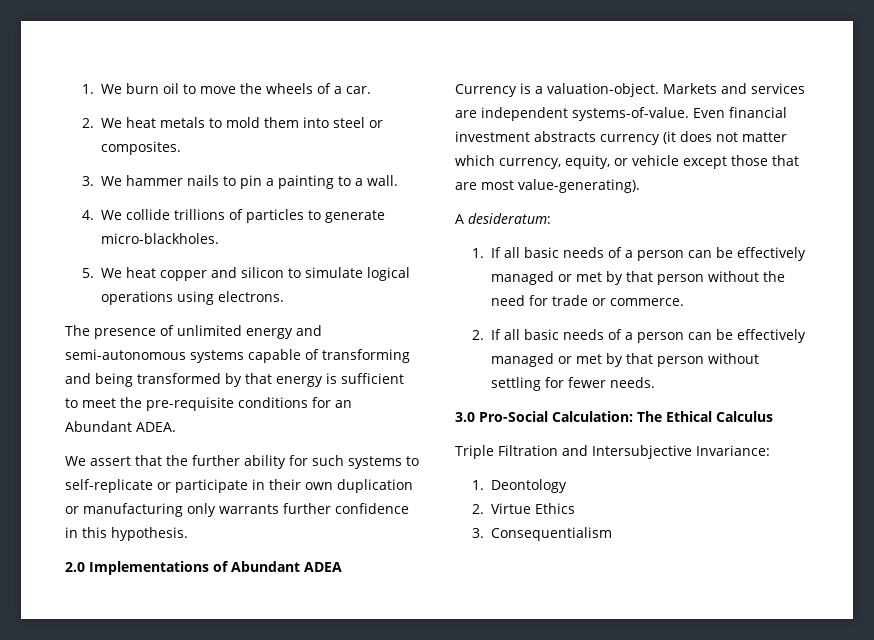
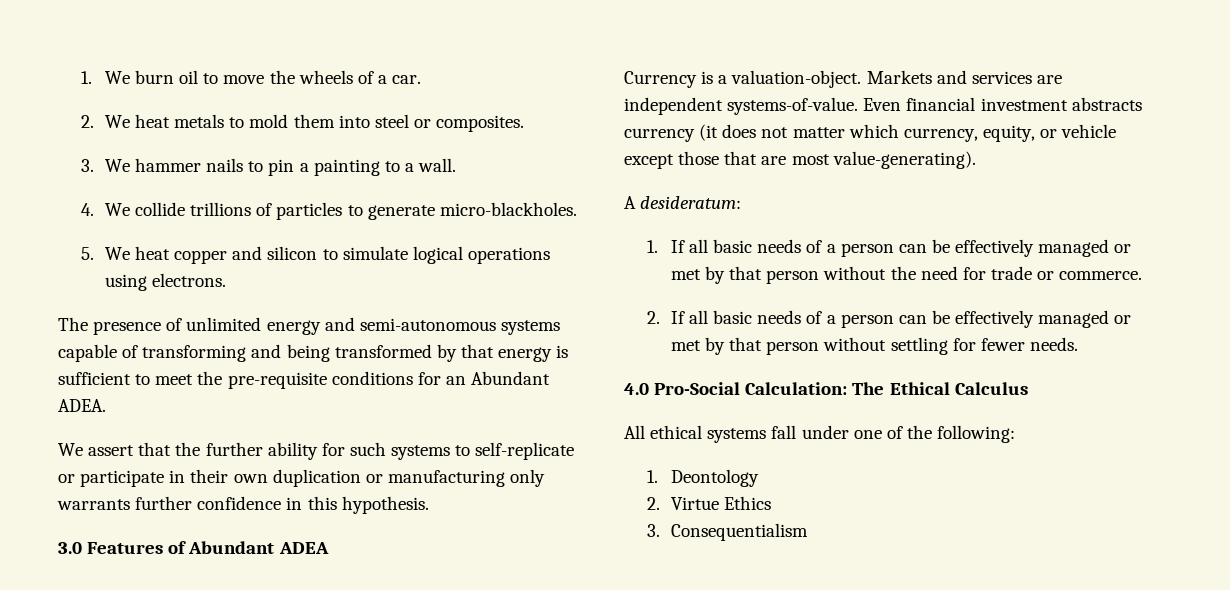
[65,561,209,575] 2.0 Implementations -> [58,542,164,554] 3.0 Features
[455,412,475,422] 3.0 -> [624,383,649,395] 4.0
[455,445,770,459] Triple Filtration and Intersubjective Invariance: -> [624,425,1016,443] All ethical systems fall under one of the following:

